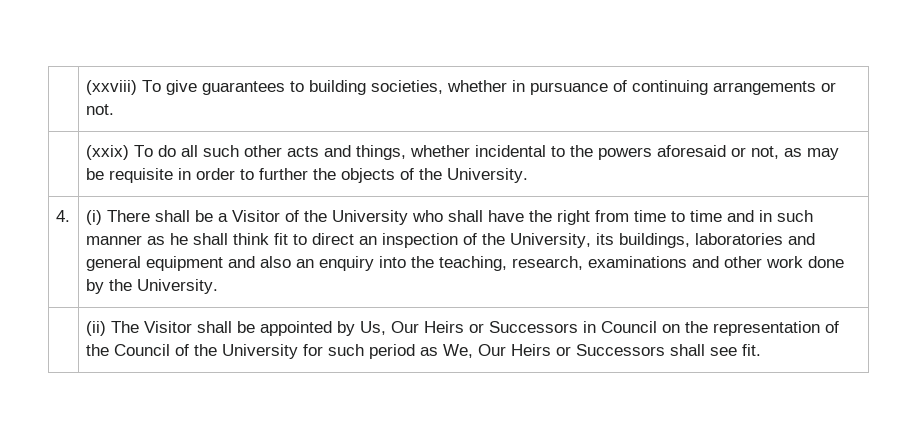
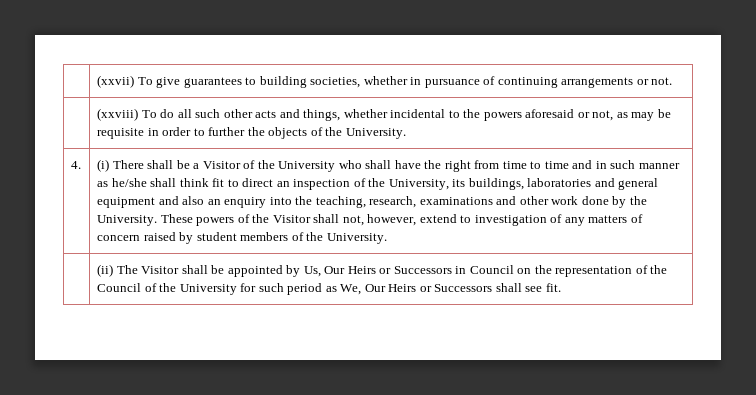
[85,80,137,95] | (xxviii) -> [96,75,134,88] | (xxvii)
[85,145,129,160] (xxix) -> [96,108,138,121] (xxviii)
[169,233,188,245] he -> [111,178,147,187] he/she
(218, 286) none -> [160,214,643,226] [96,232,387,244] These powers of the Visitor shall not, however, extend to investigation of any matters of concern raised by student members of the University.

